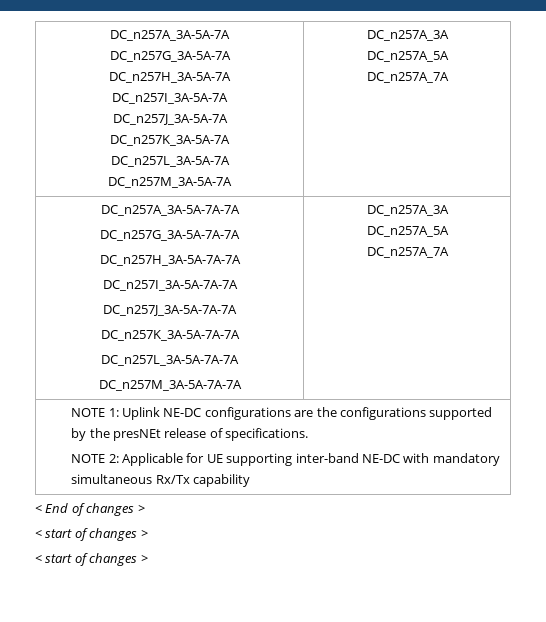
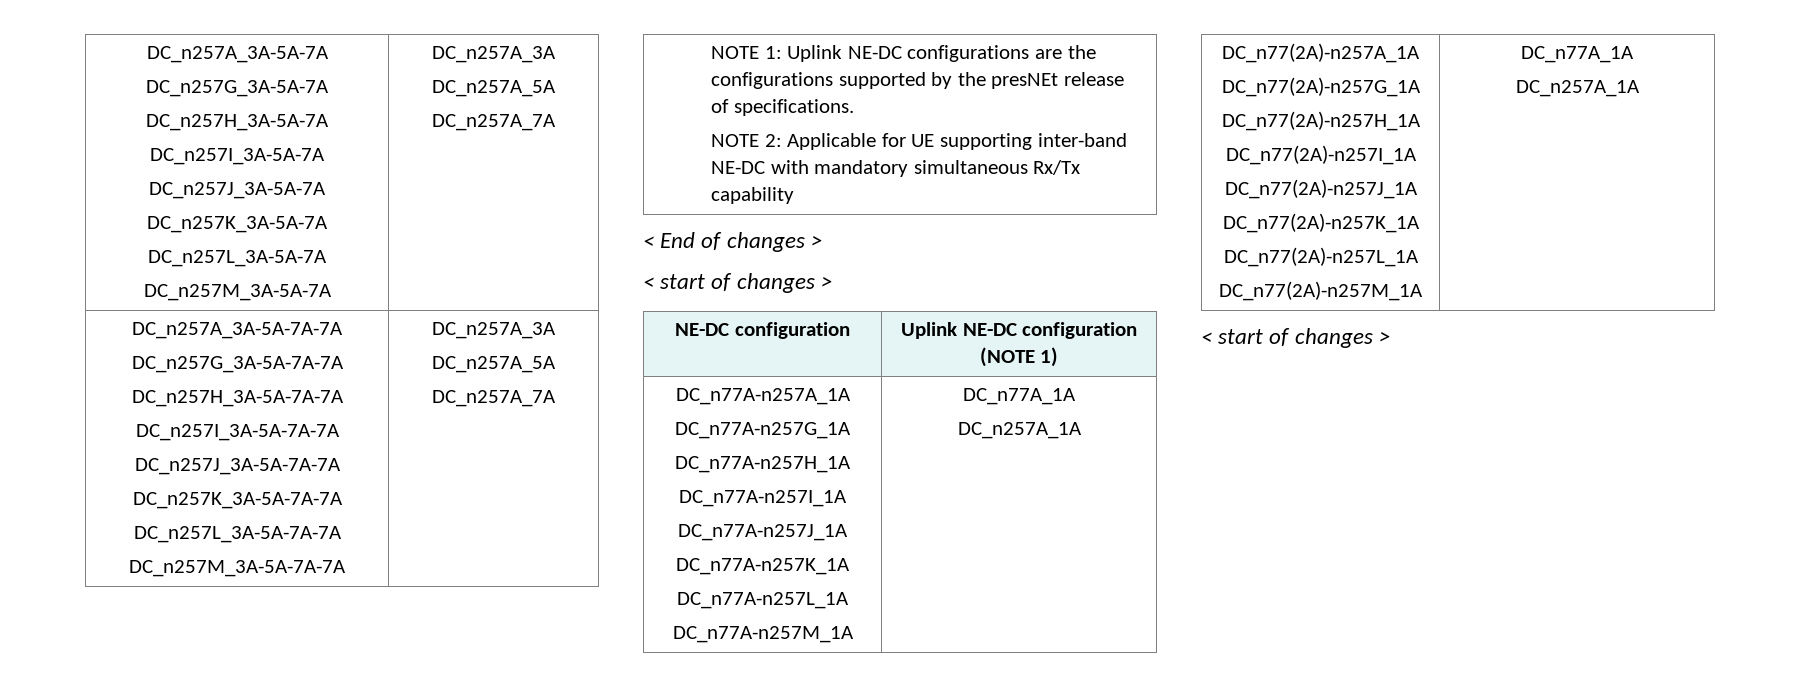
(148, 534) none -> [675,322,850,339] [900,322,1138,339] [979,347,1059,367] [675,388,851,405] [675,422,851,439] [675,456,851,473] [679,490,847,507] [678,524,848,541] [676,558,850,575] [677,592,849,609] [672,626,854,643] [963,388,1076,405] [957,422,1082,439] [1222,43,1420,63] [1221,77,1421,97] [1221,111,1421,131] [1225,145,1417,165] [1224,179,1418,199] [1222,213,1420,233] [1223,247,1419,267] [1219,281,1423,301] [1521,46,1634,63] [1515,80,1640,97] // NE-DC configuration | Uplink NE-DC configuration (NOTE 1) // DC_n77A-n257A_1A // DC_n77A-n257G_1A // DC_n77A-n257H_1A // DC_n77A-n257I_1A // DC_n77A-n257J_1A // DC_n77A-n257K_1A // DC_n77A-n257L_1A // DC_n77A-n257M_1A | DC_n77A_1A // DC_n257A_1A // DC_n77(2A)-n257A_1A // DC_n77(2A)-n257G_1A // DC_n77(2A)-n257H_1A // DC_n77(2A)-n257I_1A // DC_n77(2A)-n257J_1A // DC_n77(2A)-n257K_1A // DC_n77(2A)-n257L_1A // DC_n77(2A)-n257M_1A | DC_n77A_1A // DC_n257A_1A

